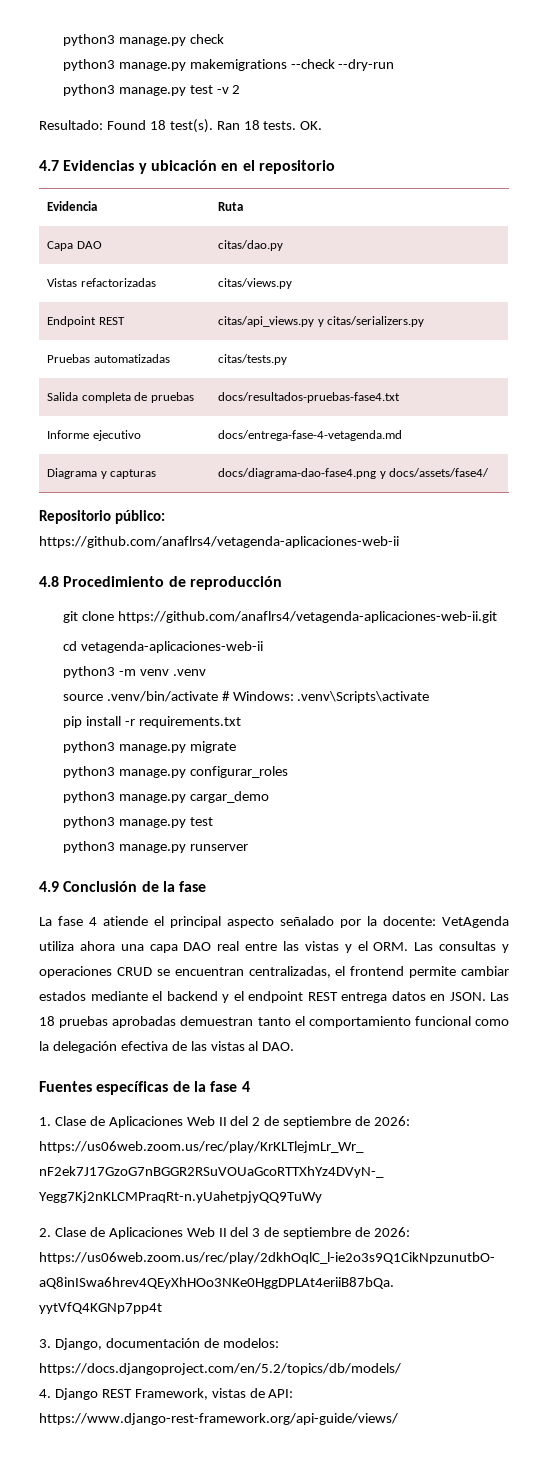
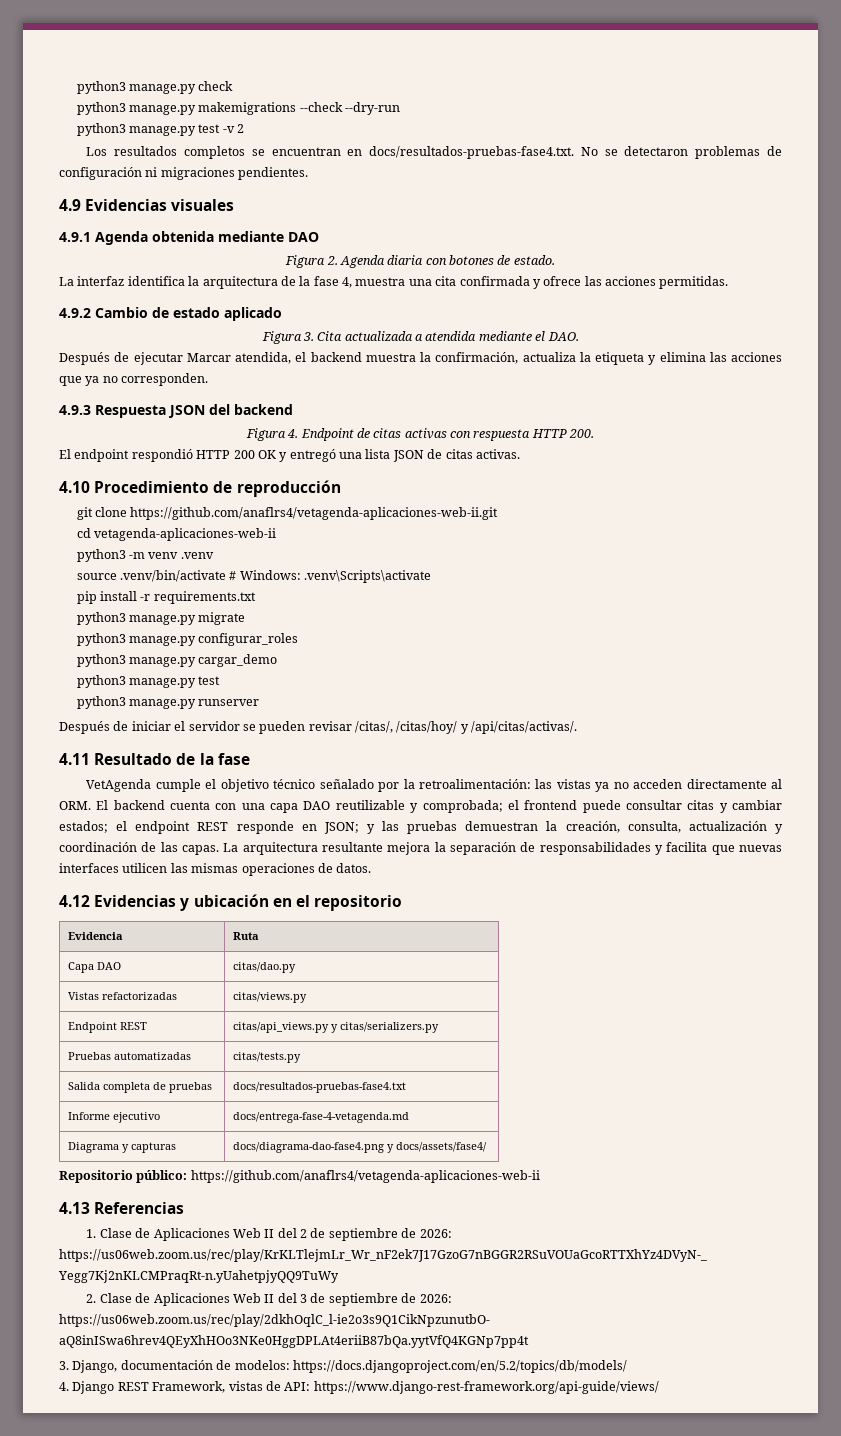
[39,119,323,133] [39,160,59,171] Resultado: Found 18 test(s). Ran 18 tests. OK. // 4.7 -> [86,146,782,159] [59,167,309,180] [59,199,235,211] [59,231,319,245] [285,255,555,268] [59,276,729,289] [59,307,282,321] [261,331,579,344] [59,352,782,365] [59,373,209,386] [59,404,293,418] [245,428,595,441] [59,449,520,462] [59,480,341,497] [76,507,499,520] [76,528,277,541] [76,549,214,562] [76,570,432,583] [76,591,256,604] [76,612,246,625] [76,633,299,646] [76,654,278,667] [76,675,221,688] [76,696,260,709] [59,721,578,734] [59,753,250,765] [86,779,782,792] [59,800,783,813] [59,821,783,834] [59,842,782,855] [59,863,372,876] [59,895,90,907] Los resultados completos se encuentran en docs/resultados-pruebas-fase4.txt. No se detectaron problemas de configuración ni migraciones pendientes. // 4.9 Evidencias visuales // 4.9.1 Agenda obtenida mediante DAO // Figura 2. Agenda diaria con botones de estado. // La interfaz identifica la arquitectura de la fase 4, muestra una cita confirmada y ofrece las acciones permitidas. // 4.9.2 Cambio de estado aplicado // Figura 3. Cita actualizada a atendida mediante el DAO. // Después de ejecutar Marcar atendida, el backend muestra la confirmación, actualiza la etiqueta y elimina las acciones que ya no corresponden. // 4.9.3 Respuesta JSON del backend // Figura 4. Endpoint de citas activas con respuesta HTTP 200. // El endpoint respondió HTTP 200 OK y entregó una lista JSON de citas activas. // 4.10 Procedimiento de reproducción // git clone https://github.com/anaflrs4/vetagenda-aplicaciones-web-ii.git // cd vetagenda-aplicaciones-web-ii // python3 -m venv .venv // source .venv/bin/activate # Windows: .venv\Scripts\activate // pip install -r requirements.txt // python3 manage.py migrate // python3 manage.py configurar_roles // python3 manage.py cargar_demo // python3 manage.py test // python3 manage.py runserver // Después de iniciar el servidor se pueden revisar /citas/, /citas/hoy/ y /api/citas/activas/. // 4.11 Resultado de la fase // VetAgenda cumple el objetivo técnico señalado por la retroalimentación: las vistas ya no acceden directamente al ORM. El backend cuenta con una capa DAO reutilizable y comprobada; el frontend puede consultar citas y cambiar estados; el endpoint REST responde en JSON; y las pruebas demuestran la creación, consulta, actualización y coordinación de las capas. La arquitectura resultante mejora la separación de responsabilidades y facilita que nuevas interfaces utilicen las mismas operaciones de datos. // 4.12
[39,576,282,590] [62,611,497,623] [62,641,263,653] [62,666,206,678] [62,691,430,703] [62,716,241,728] [62,741,236,753] [62,766,288,778] [62,791,269,803] [62,816,213,828] [62,841,248,853] [39,881,207,892] [39,916,509,928] [39,941,509,953] [39,966,509,978] [39,991,509,1003] [39,1016,509,1028] [39,1041,295,1053] [39,1081,250,1095] 4.8 Procedimiento de reproducción // git clone https://github.com/anaflrs4/vetagenda-aplicaciones-web-ii.git // cd vetagenda-aplicaciones-web-ii // python3 -m venv .venv // source .venv/bin/activate # Windows: .venv\Scripts\activate // pip install -r requirements.txt // python3 manage.py migrate // python3 manage.py configurar_roles // python3 manage.py cargar_demo // python3 manage.py test // python3 manage.py runserver // 4.9 Conclusión de la fase // La fase 4 atiende el principal aspecto señalado por la docente: VetAgenda utiliza ahora una capa DAO real entre las vistas y el ORM. Las consultas y operaciones CRUD se encuentran centralizadas, el frontend permite cambiar estados mediante el backend y el endpoint REST entrega datos en JSON. Las 18 pruebas aprobadas demuestran tanto el comportamiento funcional como la delegación efectiva de las vistas al DAO. // Fuentes específicas de la fase 4 -> [59,1202,185,1214] 4.13 Referencias

